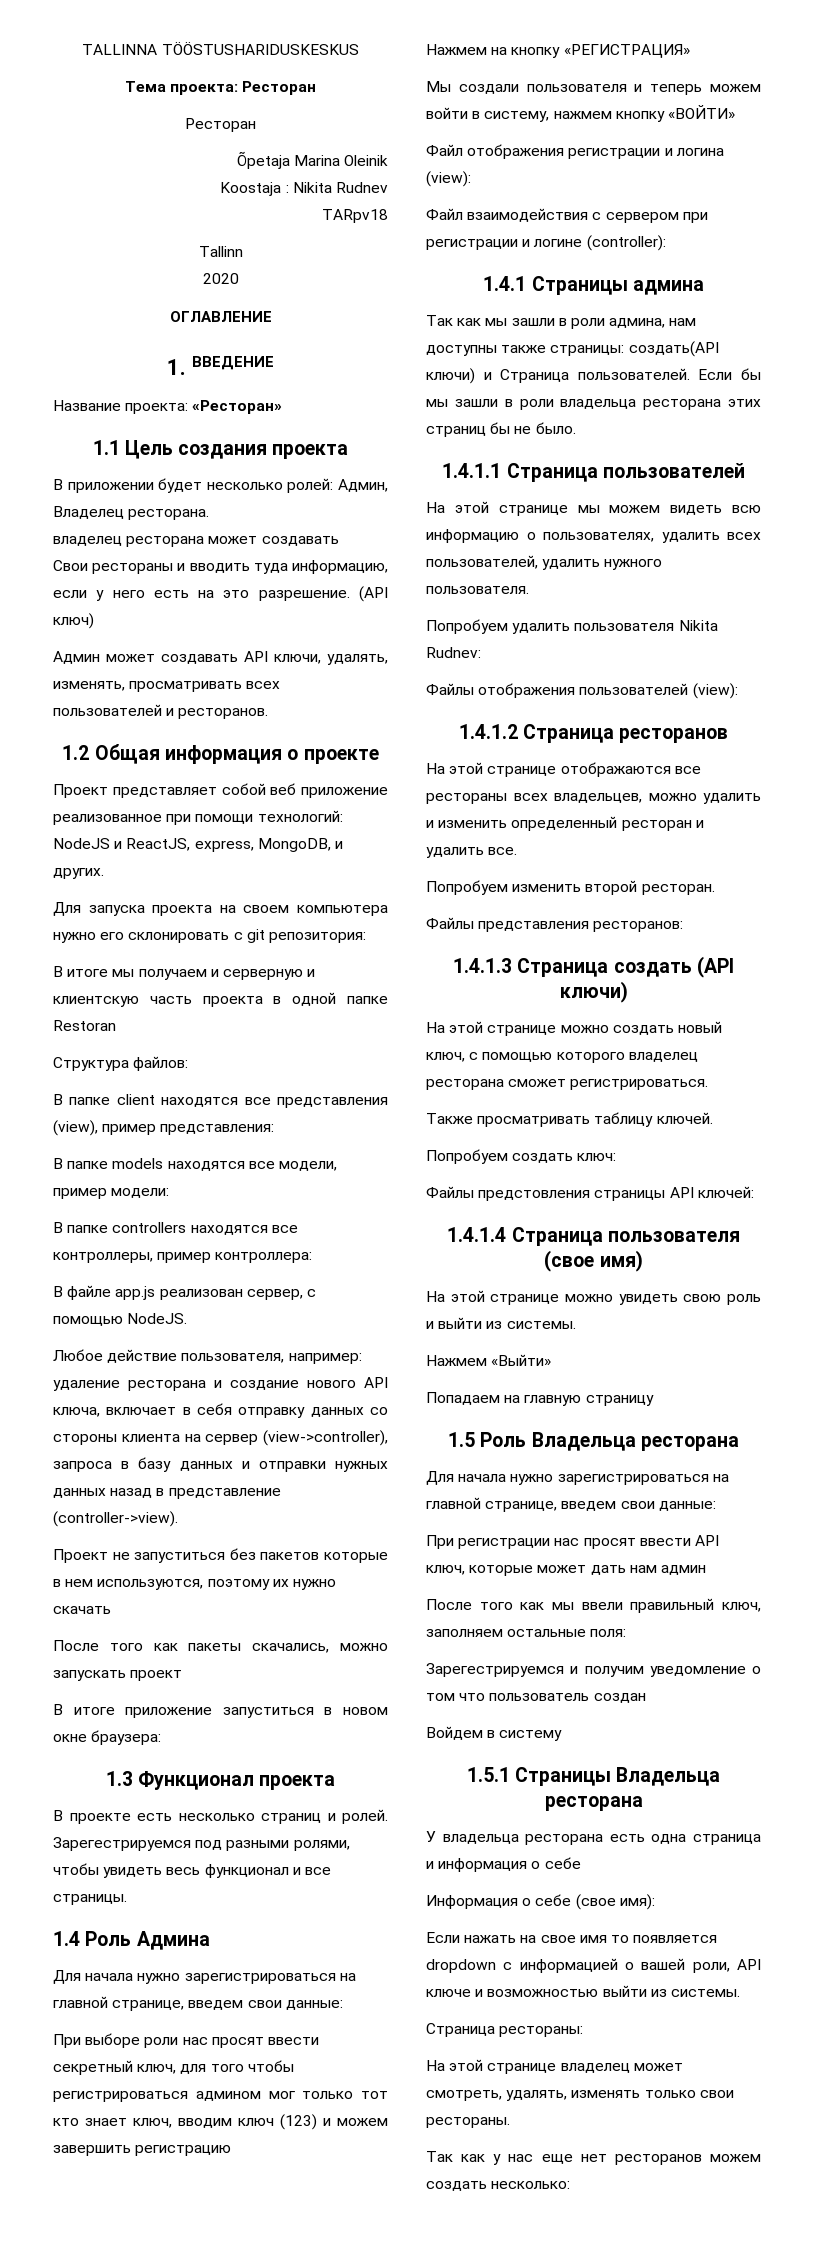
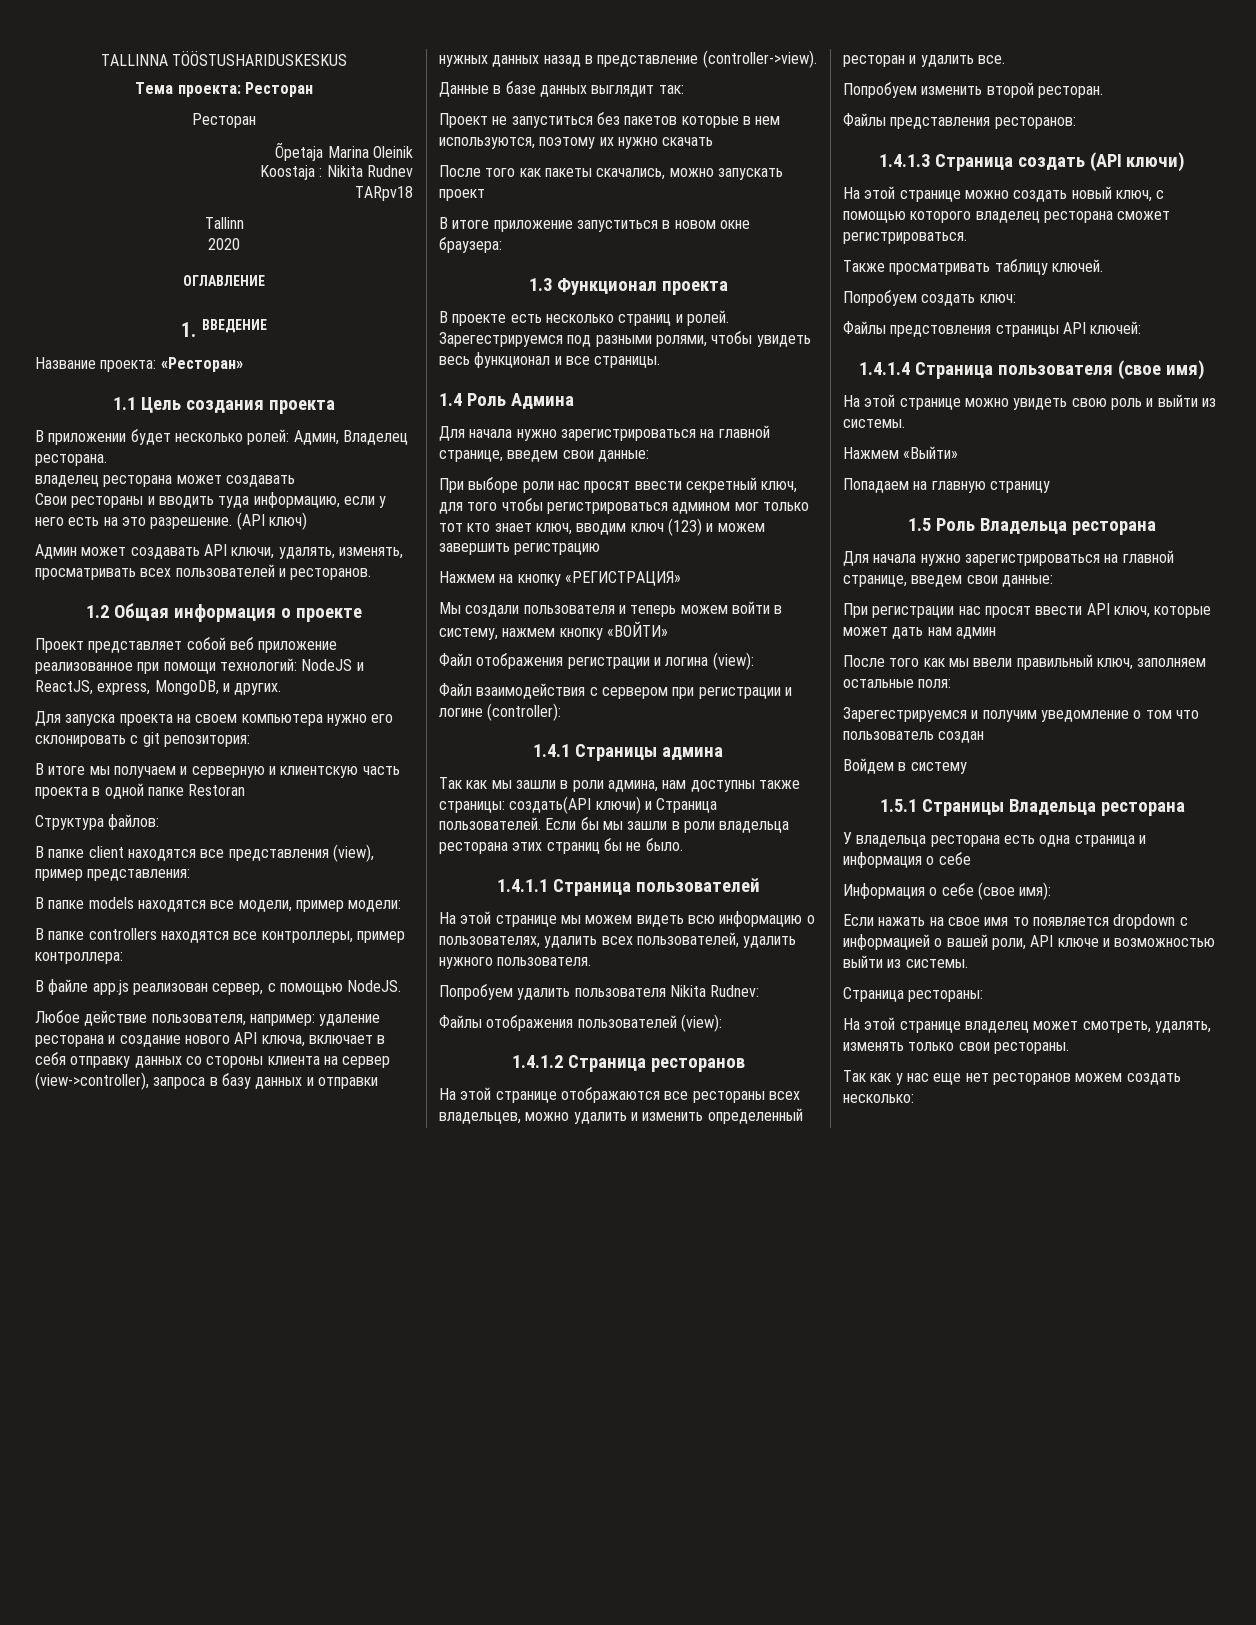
(178, 1519) none -> [439,81,684,97] // Данные в базе данных выглядит так:

